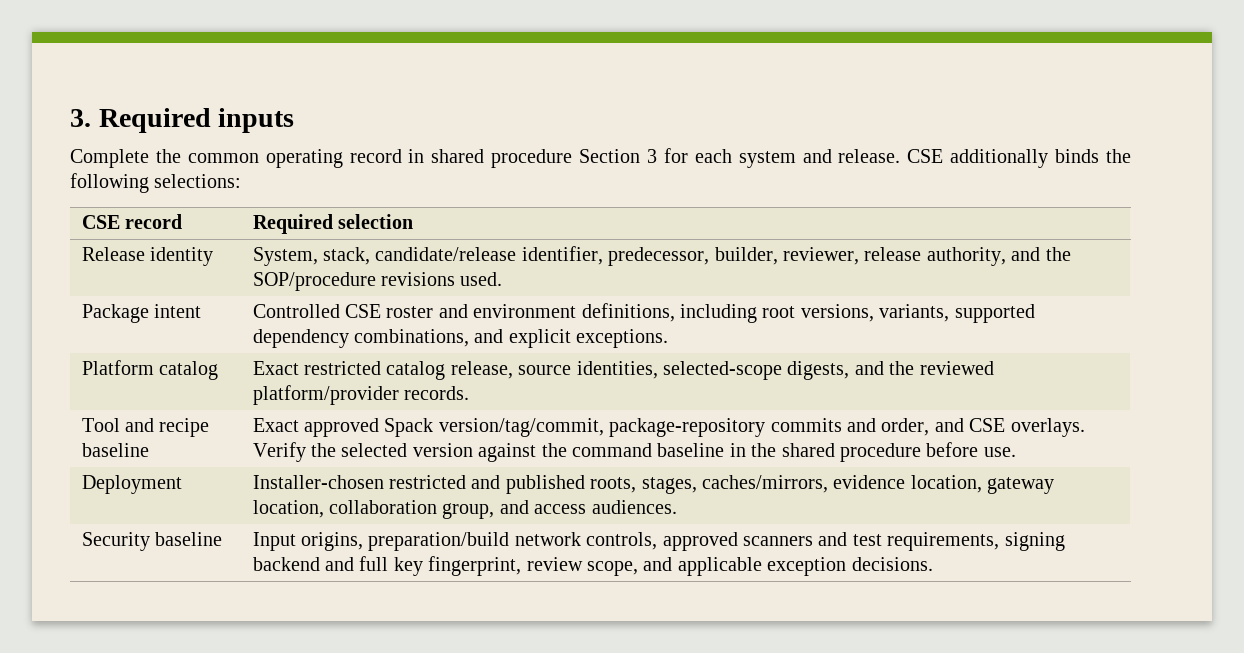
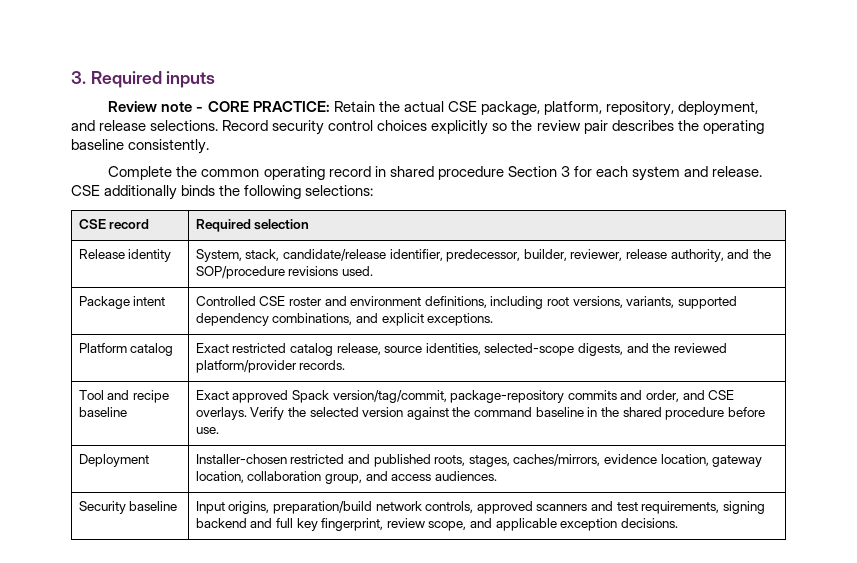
(295, 120) none -> [108,101,758,116] [71,120,764,135] [71,139,210,154] // Review note - CORE PRACTICE: Retain the actual CSE package, platform, repository, deployment, and release selections. Record security control choices explicitly so the review pair describes the operating baseline consistently.

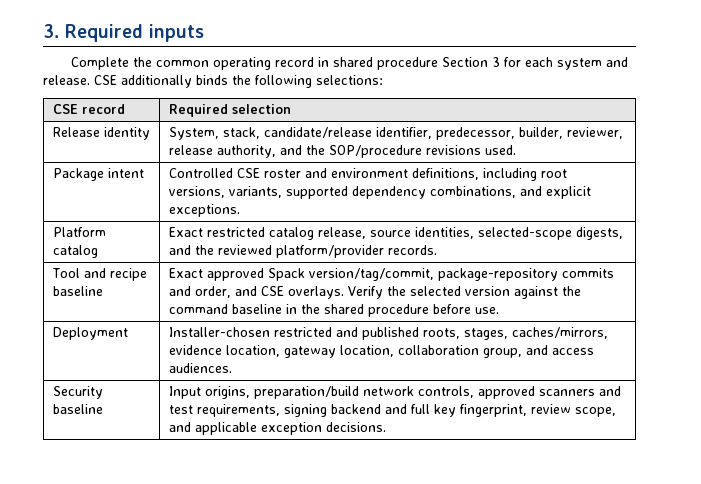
[108,101,758,116] [71,120,764,135] [71,139,210,154] // Review note - CORE PRACTICE: Retain the actual CSE package, platform, repository, deployment, and release selections. Record security control choices explicitly so the review pair describes the operating baseline consistently. -> (204, 33) none

